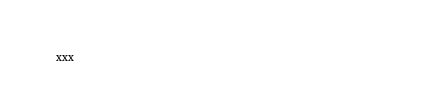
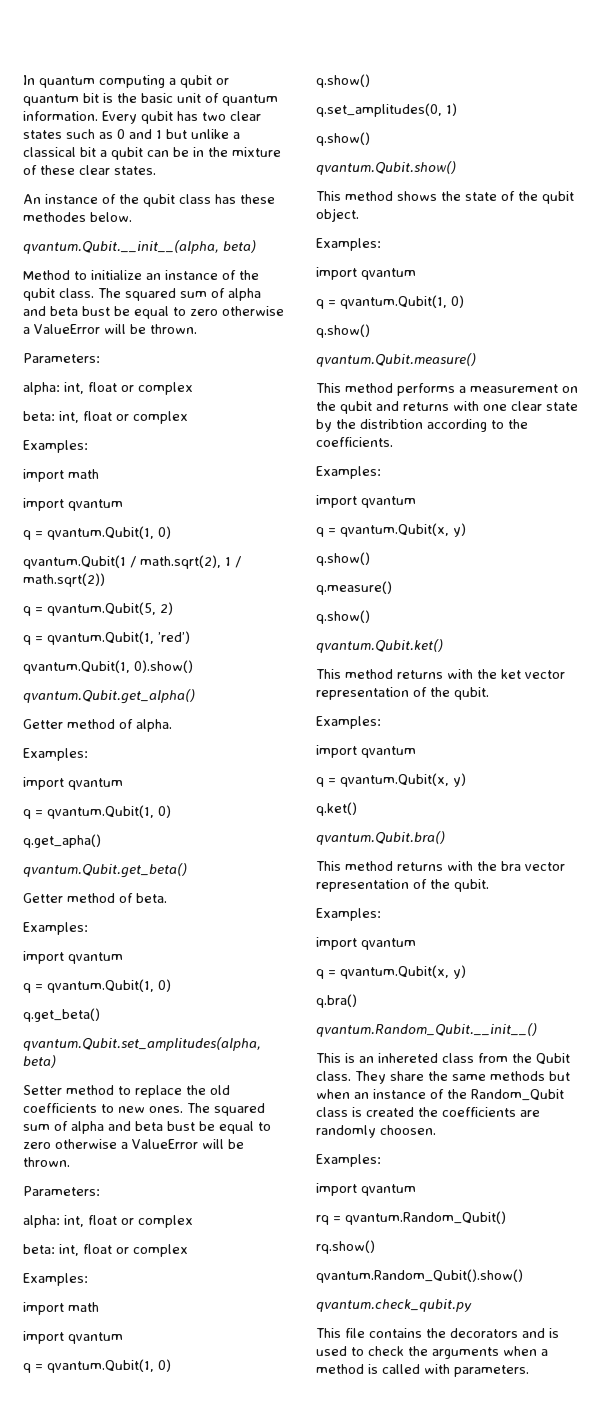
[55,55,74,61] xxx -> [23,75,229,88] [23,93,278,106] [23,111,261,124] [23,129,240,139] [23,147,281,160] [23,165,156,175] [23,194,275,207] [23,212,132,222] [23,240,256,254] [23,270,259,280] [23,288,261,301] [23,306,284,319] [23,324,197,334] [23,353,100,363] [23,382,193,395] [23,411,188,424] [23,440,88,453] [23,469,99,482] [23,498,123,511] [23,526,171,540] [23,555,241,569] [23,573,105,587] [23,602,173,616] [23,631,190,645] [23,660,193,674] [23,689,195,704] [23,719,172,732] [23,748,88,761] [23,777,123,790] [23,805,171,819] [23,834,101,848] [23,863,187,878] [23,893,167,903] [23,922,88,935] [23,951,123,964] [23,979,171,993] [23,1008,100,1022] [23,1037,261,1051] [23,1055,56,1068] [23,1085,230,1098] [23,1103,265,1116] [23,1121,271,1134] [23,1139,244,1149] [23,1157,70,1167] [23,1186,100,1196] [23,1215,193,1228] [23,1244,188,1257] [23,1273,88,1286] [23,1302,99,1315] [23,1331,123,1344] [23,1359,171,1373] [316,74,370,88] [316,103,457,117] [316,132,370,146] [316,161,456,175] [316,191,574,204] [316,208,359,222] [316,238,381,251] [316,267,416,280] [316,295,464,309] [316,324,370,338] [316,353,476,367] [316,383,578,396] [316,401,578,414] [316,419,528,432] [316,437,393,447] [316,466,381,479] [316,495,416,508] [316,523,466,537] [316,552,370,566] [316,581,392,595] [316,610,370,624] [316,639,443,653] [316,669,565,679] [316,687,489,700] [316,716,381,729] [316,745,416,758] [316,773,466,787] [316,802,357,816] [316,831,445,845] [316,861,565,871] [316,879,489,892] [316,908,381,921] [316,937,416,950] [316,965,466,979] [316,994,357,1008] [316,1023,537,1037] [316,1053,570,1065] [316,1071,570,1084] [316,1089,564,1101] [316,1107,540,1117] [316,1125,436,1138] [316,1154,381,1167] [316,1183,416,1196] [316,1211,506,1225] [316,1240,375,1254] [316,1269,523,1283] [316,1299,472,1312] [316,1328,559,1338] [316,1346,548,1359] [316,1364,529,1377] In quantum computing a qubit or quantum bit is the basic unit of quantum information. Every qubit has two clear states such as 0 and 1 but unlike a classical bit a qubit can be in the mixture of these clear states. // An instance of the qubit class has these methodes below. // qvantum.Qubit.__init__(alpha, beta) // Method to initialize an instance of the qubit class. The squared sum of alpha and beta bust be equal to zero otherwise a ValueError will be thrown. // Parameters: // alpha: int, float or complex // beta: int, float or complex // Examples: // import math // import qvantum // q = qvantum.Qubit(1, 0) // qvantum.Qubit(1 / math.sqrt(2), 1 / math.sqrt(2)) // q = qvantum.Qubit(5, 2) // q = qvantum.Qubit(1, ’red’) // qvantum.Qubit(1, 0).show() // qvantum.Qubit.get_alpha() // Getter method of alpha. // Examples: // import qvantum // q = qvantum.Qubit(1, 0) // q.get_apha() // qvantum.Qubit.get_beta() // Getter method of beta. // Examples: // import qvantum // q = qvantum.Qubit(1, 0) // q.get_beta() // qvantum.Qubit.set_amplitudes(alpha, beta) // Setter method to replace the old coefficients to new ones. The squared sum of alpha and beta bust be equal to zero otherwise a ValueError will be thrown. // Parameters: // alpha: int, float or complex // beta: int, float or complex // Examples: // import math // import qvantum // q = qvantum.Qubit(1, 0) // q.show() // q.set_amplitudes(0, 1) // q.show() // qvantum.Qubit.show() // This method shows the state of the qubit object. // Examples: // import qvantum // q = qvantum.Qubit(1, 0) // q.show() // qvantum.Qubit.measure() // This method performs a measurement on the qubit and returns with one clear state by the distribtion according to the coefficients. // Examples: // import qvantum // q = qvantum.Qubit(x, y) // q.show() // q.measure() // q.show() // qvantum.Qubit.ket() // This method returns with the ket vector representation of the qubit. // Examples: // import qvantum // q = qvantum.Qubit(x, y) // q.ket() // qvantum.Qubit.bra() // This method returns with the bra vector representation of the qubit. // Examples: // import qvantum // q = qvantum.Qubit(x, y) // q.bra() // qvantum.Random_Qubit.__init__() // This is an inhereted class from the Qubit class. They share the same methods but when an instance of the Random_Qubit class is created the coefficients are randomly choosen. // Examples: // import qvantum // rq = qvantum.Random_Qubit() // rq.show() // qvantum.Random_Qubit().show() // qvantum.check_qubit.py // This file contains the decorators and is used to check the arguments when a method is called with parameters.

